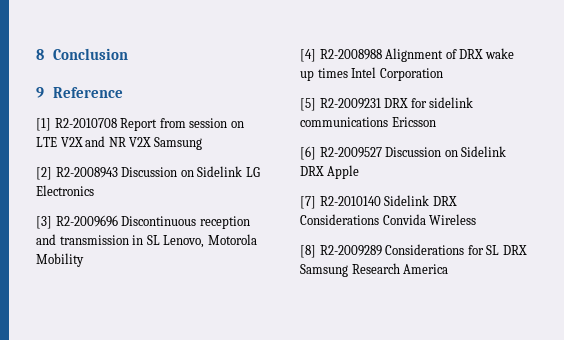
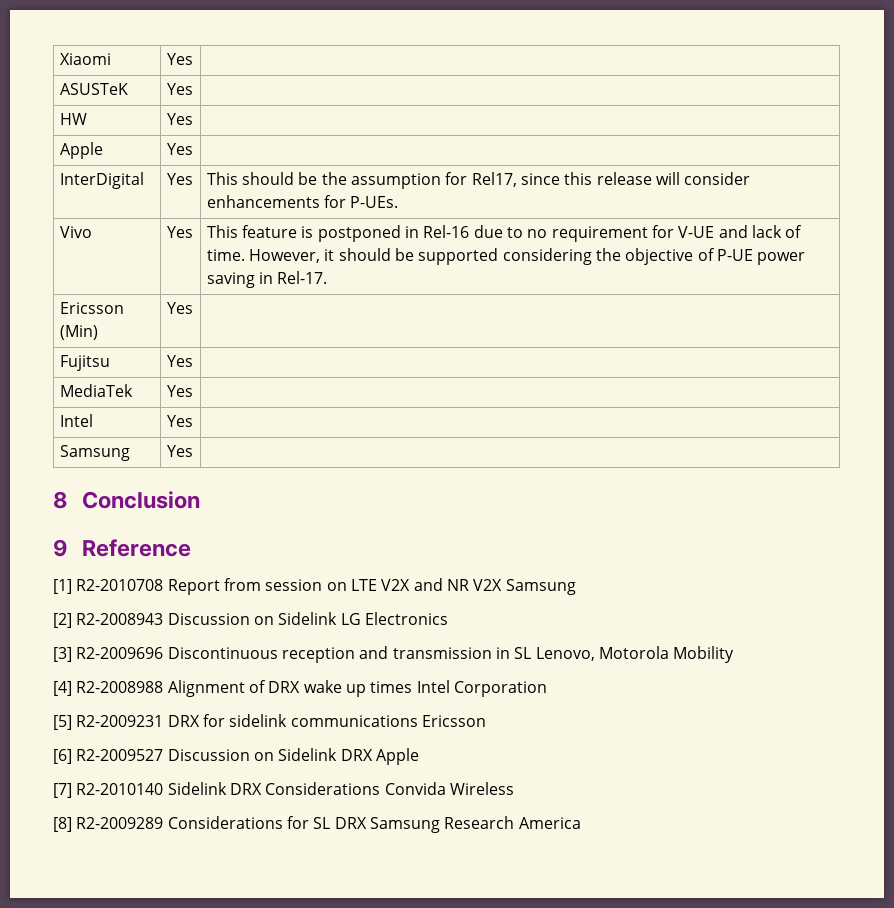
(36, 54) none -> [59,53,111,65] [166,53,193,65] [59,83,128,95] [166,83,193,95] [59,113,87,125] [166,113,193,125] [59,142,103,159] [166,143,193,155] [59,172,144,189] [166,173,193,185] [206,172,751,189] [206,195,399,208] [59,226,92,238] [166,226,193,238] [206,225,803,242] [206,248,806,265] [206,271,328,288] [59,302,124,314] [59,325,98,340] [166,302,193,314] [59,355,110,371] [166,355,193,367] [59,384,133,397] [166,385,193,397] [59,414,93,427] [166,415,193,427] [59,445,130,461] [166,445,193,457] Xiaomi | Yes | // ASUSTeK | Yes | // HW | Yes | // Apple | Yes | // InterDigital | Yes | This should be the assumption for Rel17, since this release will consider enhancements for P-UEs. // Vivo | Yes | This feature is postponed in Rel-16 due to no requirement for V-UE and lack of time. However, it should be supported considering the objective of P-UE power saving in Rel-17. // Ericsson (Min) | Yes | // Fujitsu | Yes | // MediaTek | Yes | // Intel | Yes | // Samsung | Yes | //

